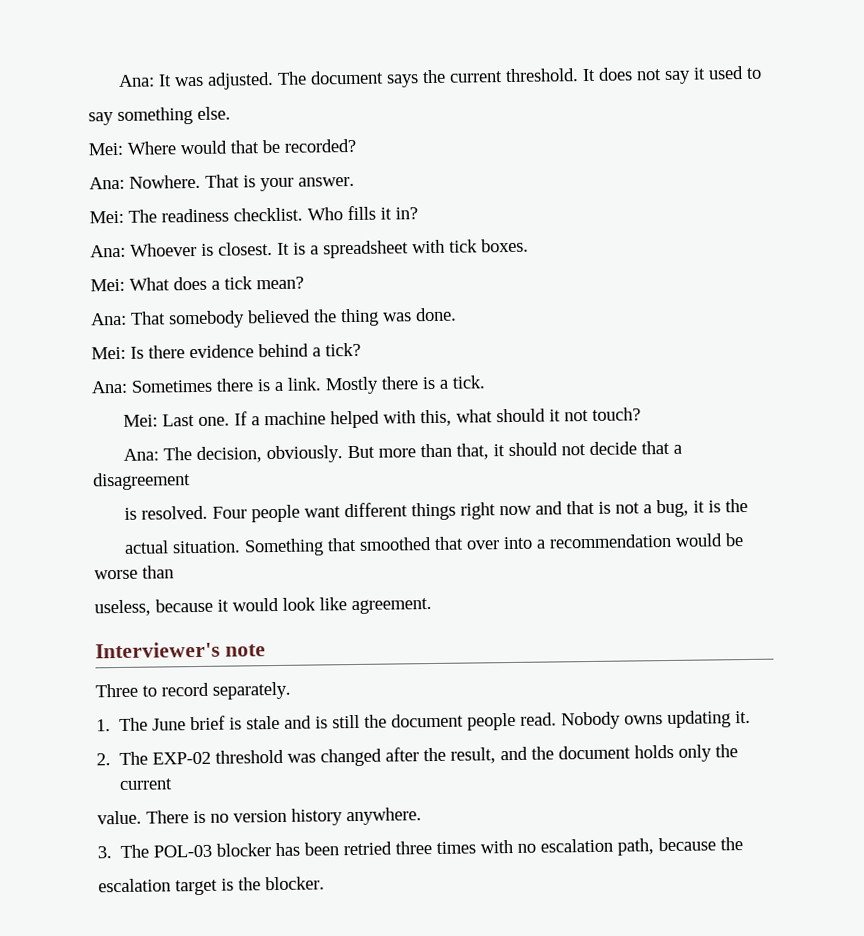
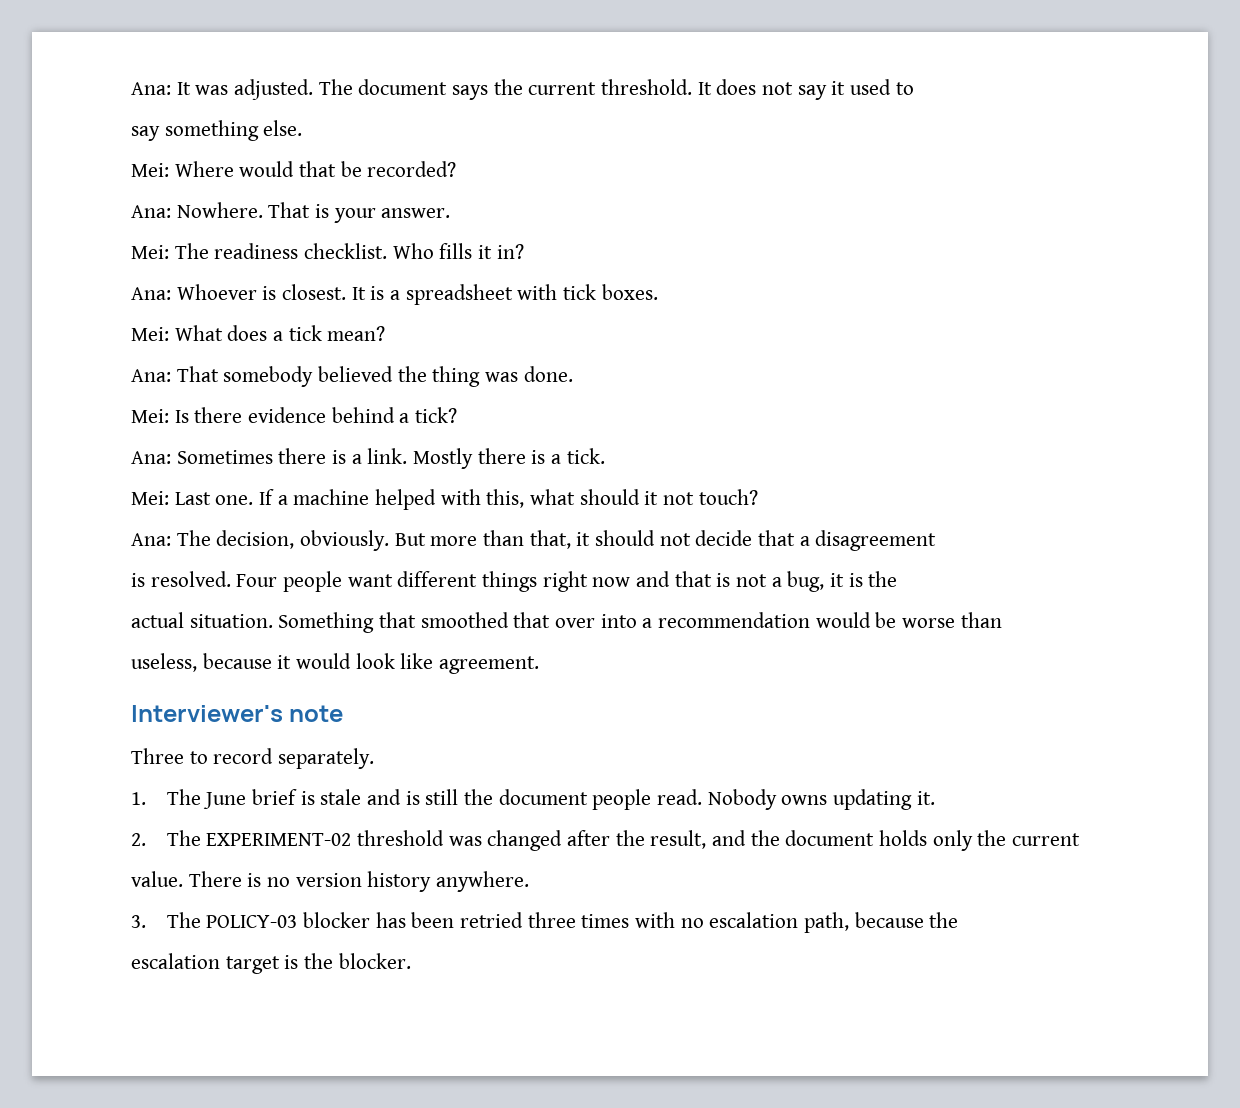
[152,751,212,765] EXP-02 -> [206,833,352,846] EXPERIMENT-02
[153,844,213,858] POL-03 -> [206,915,298,928] POLICY-03

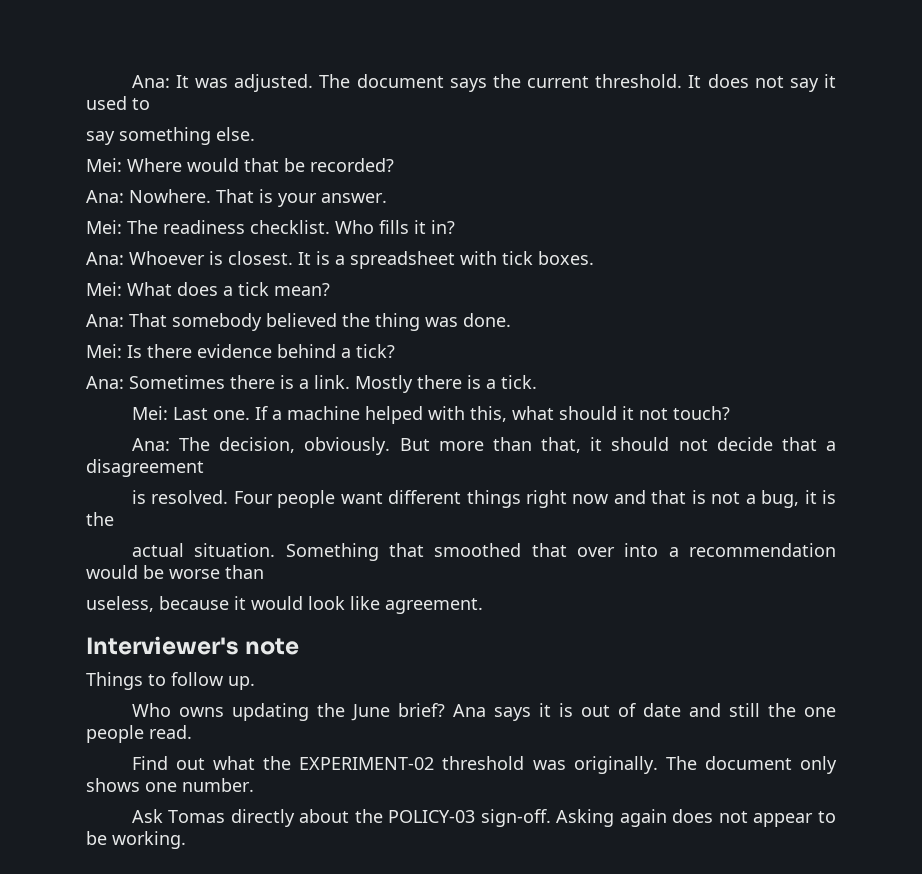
[131,748,375,769] [131,789,420,809] Three to record separately. // 1. The June brief is stale and is -> [86,672,255,690] [131,703,721,721] Things to follow up. // Who owns updating the June brief? Ana says it is out of date and
[498,789,588,805] document -> [803,707,836,717] one
[707,789,935,810] [131,830,1081,851] [131,871,530,892] [131,912,959,933] [131,953,411,974] Nobody owns updating it. // 2. The EXPERIMENT-02 threshold was changed after the result, and the document holds only the current // value. There is no version history anywhere. // 3. The POLICY-03 blocker has been retried three times with no escalation path, because the // escalation target is the blocker. -> [131,756,837,774] [86,778,254,792] [131,809,837,827] [86,831,186,849] // Find out what the EXPERIMENT-02 threshold was originally. The document only shows one number. // Ask Tomas directly about the POLICY-03 sign-off. Asking again does not appear to be working.

